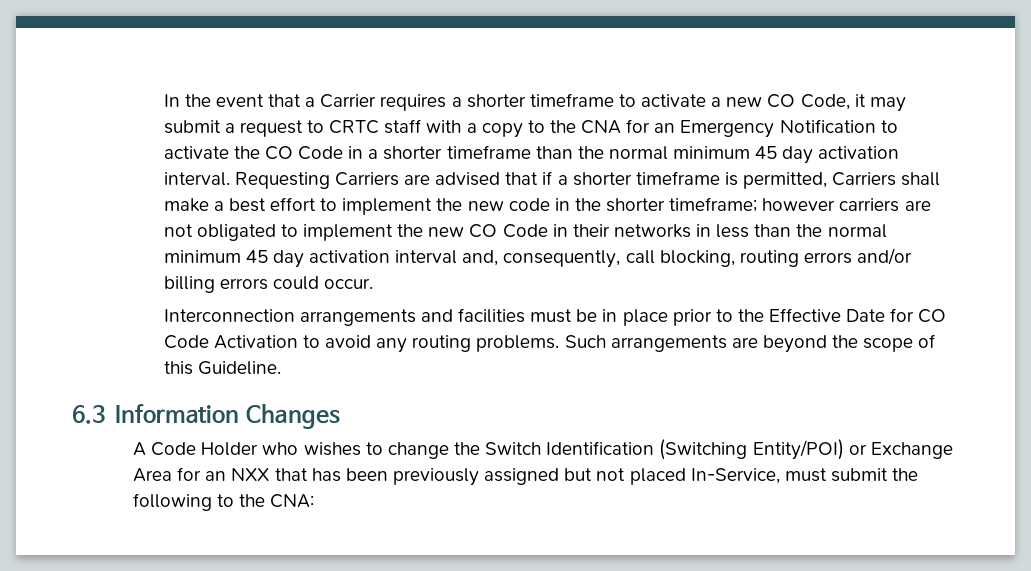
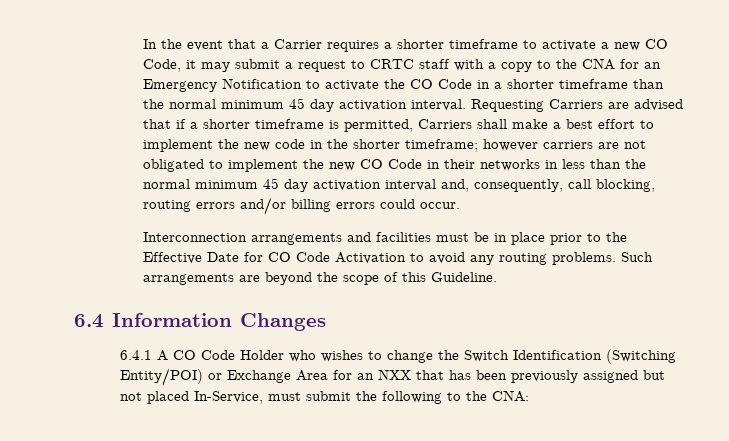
[72,405,105,424] 6.3 -> [74,314,104,328] 6.4
[133,442,147,456] A -> [120,350,197,361] 6.4.1 A CO

